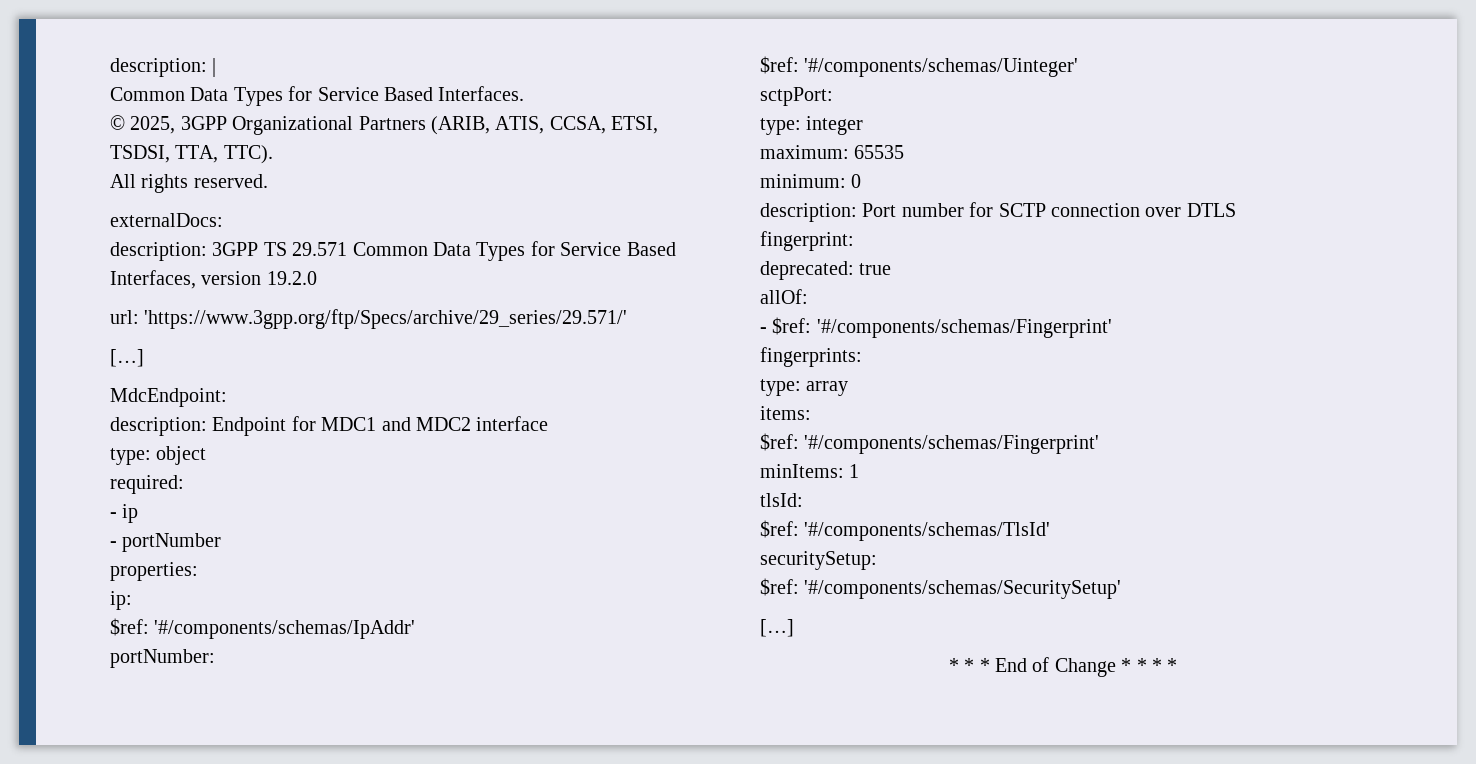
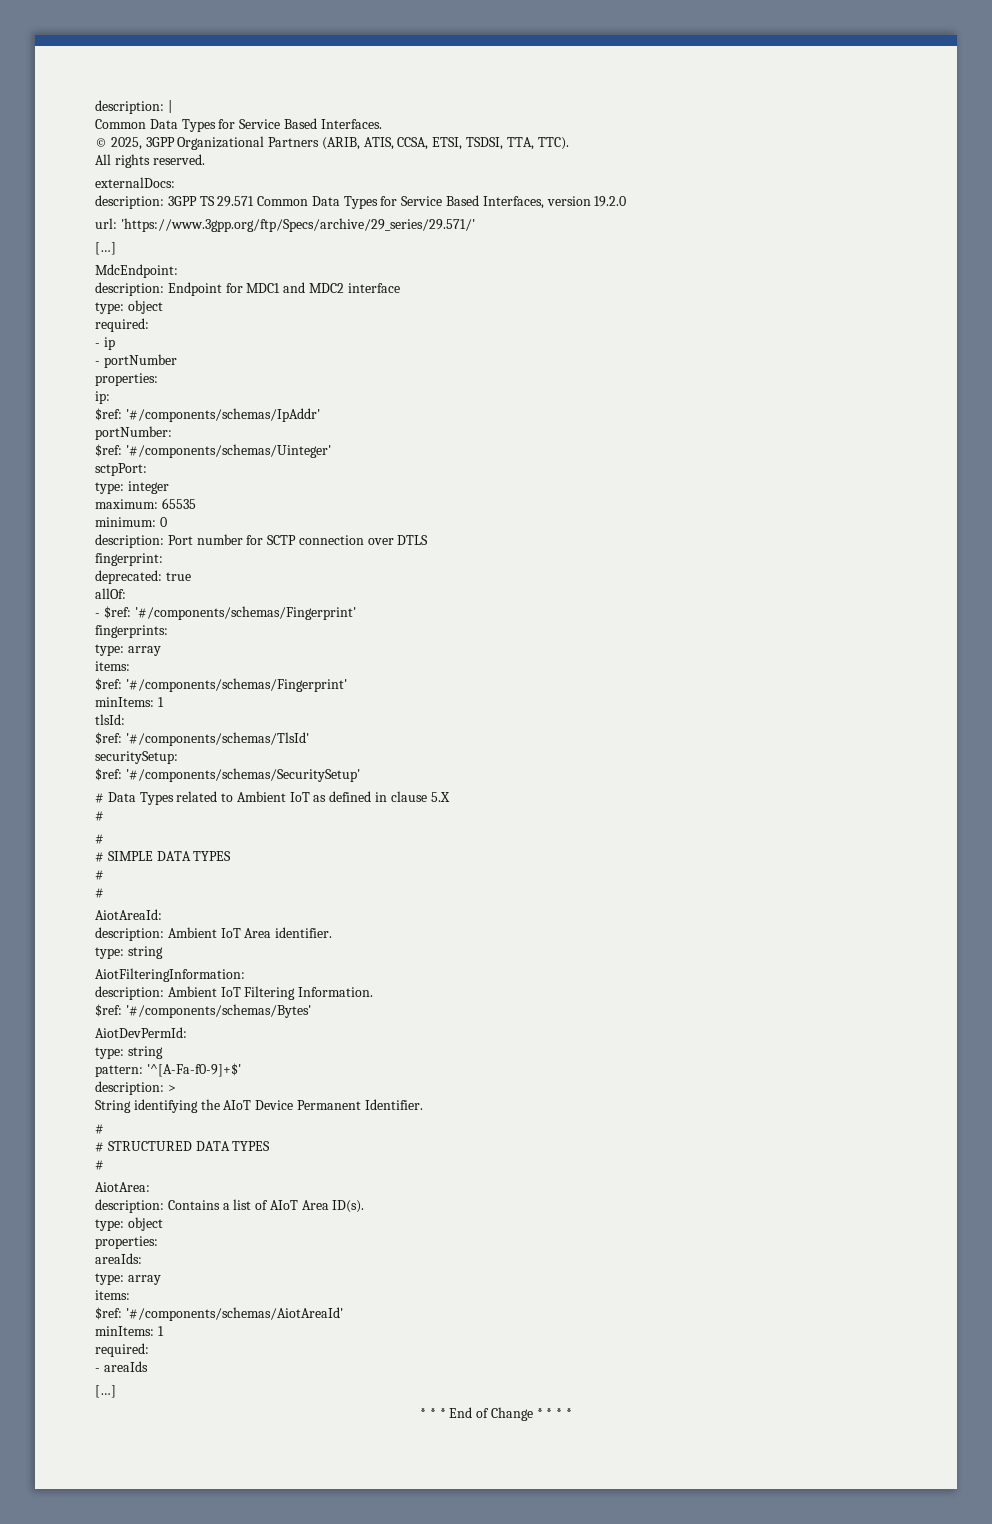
(1122, 589) none -> [95,791,450,805] [95,811,104,821] [95,834,104,844] [95,851,232,862] [95,870,104,880] [95,888,104,898] [95,909,162,920] [95,927,333,941] [95,946,163,959] [95,968,245,982] [95,986,374,1000] [95,1004,311,1018] [95,1027,187,1038] [95,1046,163,1059] [95,1063,241,1077] [95,1081,176,1095] [95,1099,423,1113] [95,1124,104,1134] [95,1141,271,1152] [95,1160,104,1170] [95,1182,150,1192] [95,1199,365,1213] [95,1217,163,1231] [95,1236,158,1249] [95,1253,142,1264] [95,1273,161,1285] [95,1290,130,1300] [95,1307,343,1321] [95,1326,164,1336] [95,1343,149,1357] [95,1361,148,1372] // # Data Types related to Ambient IoT as defined in clause 5.X // # // # // # SIMPLE DATA TYPES // # // # // AiotAreaId: // description: Ambient IoT Area identifier. // type: string // AiotFilteringInformation: // description: Ambient IoT Filtering Information. // $ref: '#/components/schemas/Bytes' // AiotDevPermId: // type: string // pattern: '^[A-Fa-f0-9]+$' // description: > // String identifying the AIoT Device Permanent Identifier. // # // # STRUCTURED DATA TYPES // # // AiotArea: // description: Contains a list of AIoT Area ID(s). // type: object // properties: // areaIds: // type: array // items: // $ref: '#/components/schemas/AiotAreaId' // minItems: 1 // required: // - areaIds

